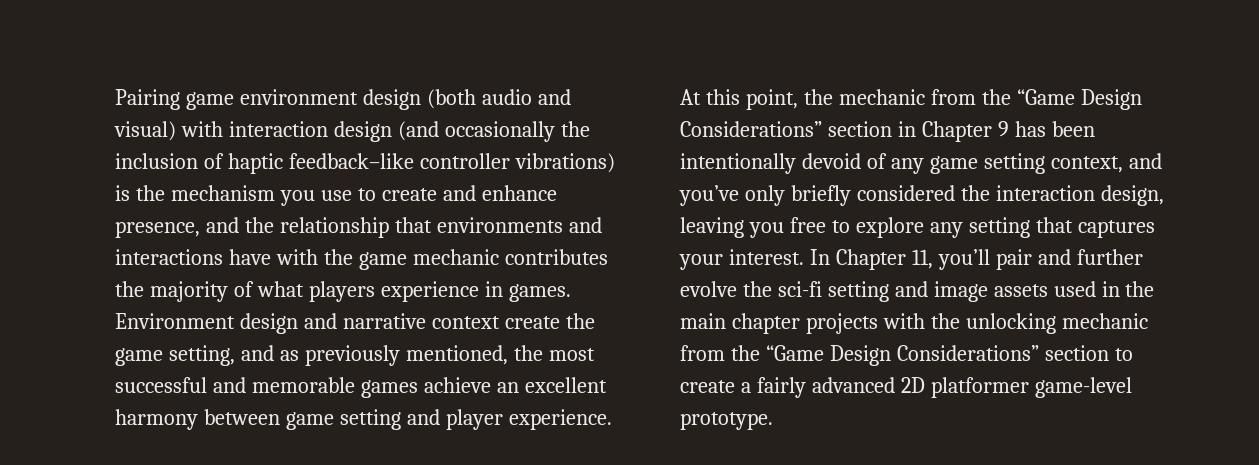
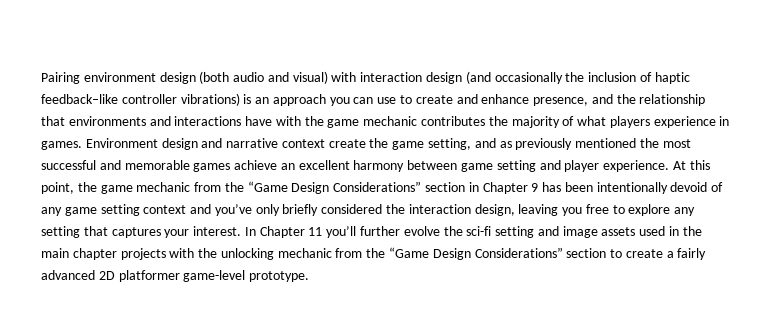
[185,92,234,110] game -> (80, 78) none
[135,185,315,206] the mechanism you -> [255,94,374,106] an approach you can
[405,345,508,365] mentioned, -> [575,138,637,148] mentioned
(833, 97) none -> [100,185,133,194] game
[1050,156,1123,173] context, -> [143,205,187,214] context
[911,249,1071,270] 11, you’ll pair and -> [308,226,357,238] 11 you’ll

